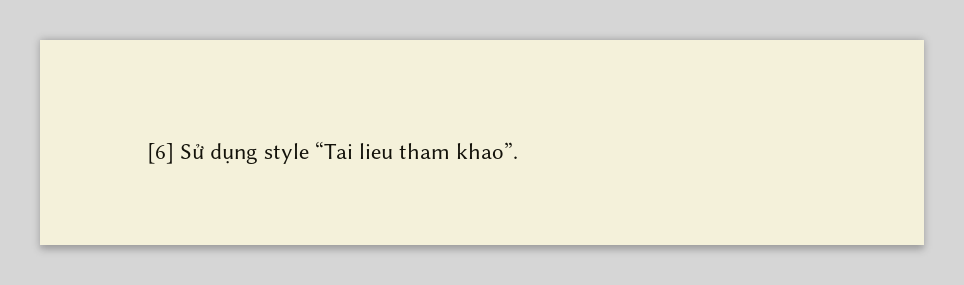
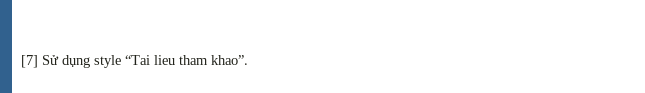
[147,143,174,164] [6] -> [21,55,38,68] [7]

